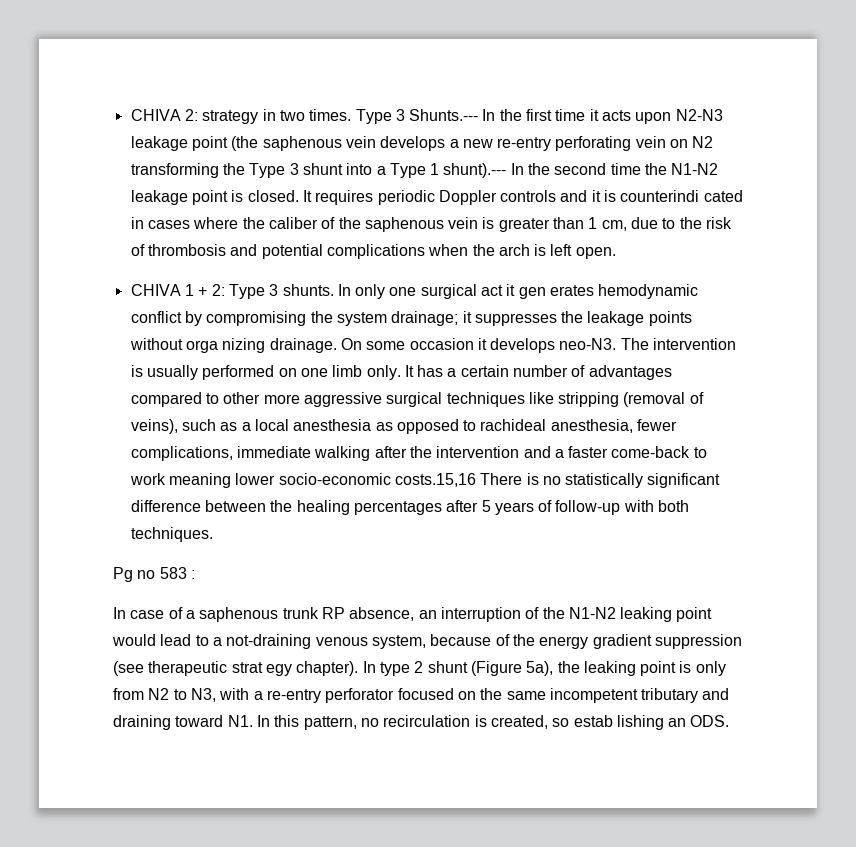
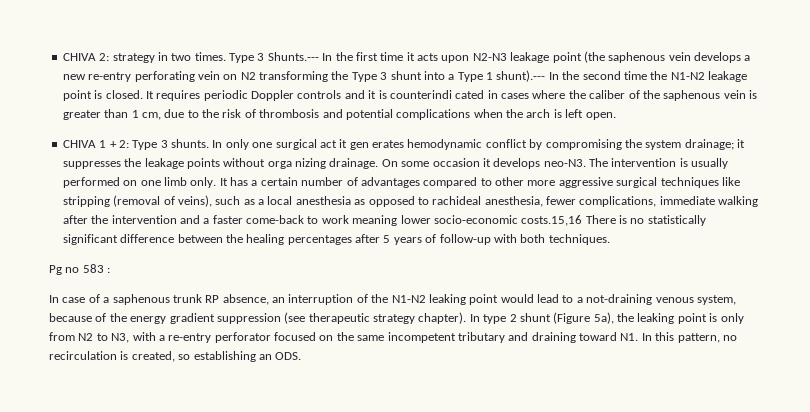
[231,662,292,676] strat egy -> [373,314,415,324] strategy
[573,715,664,730] estab lishing -> [193,351,256,362] establishing

